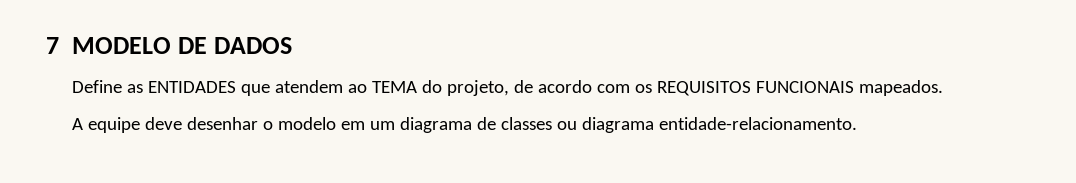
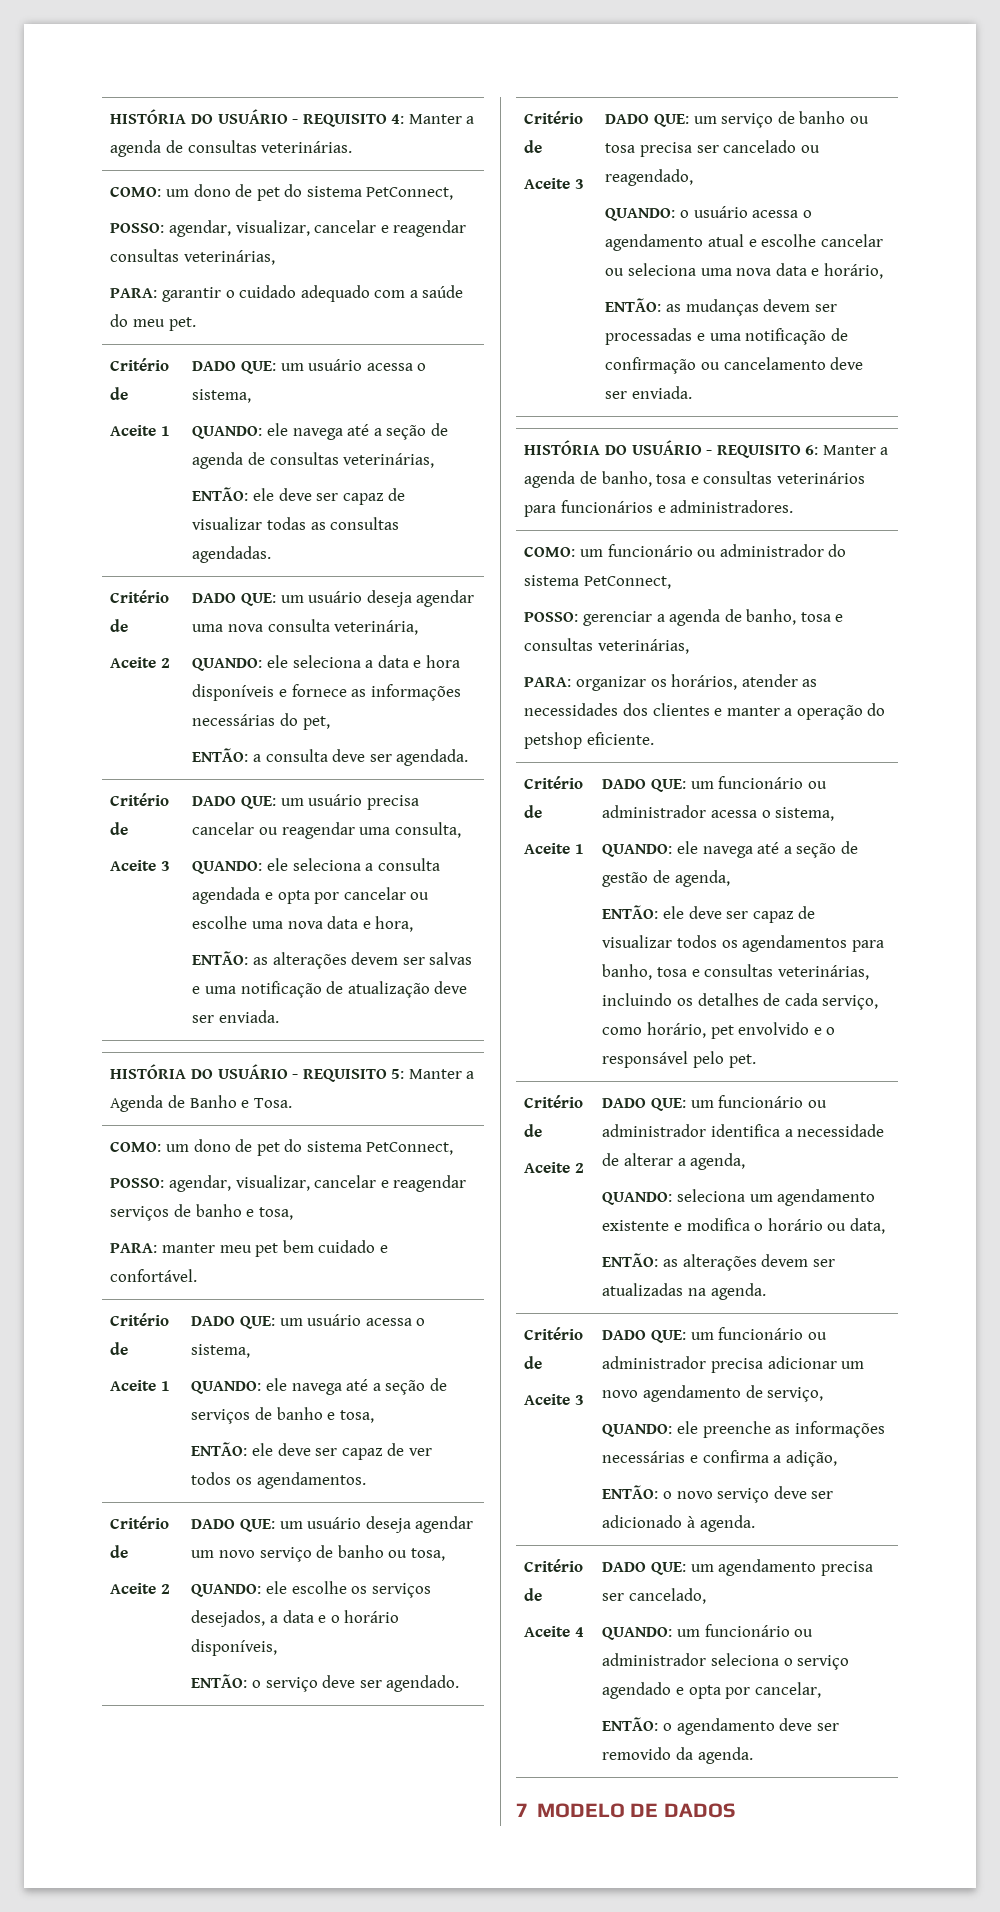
[46,37,293,54] [72,80,944,96] [72,117,858,133] 7 MODELO DE DADOS // Define as ENTIDADES que atendem ao TEMA do projeto, de acordo com os REQUISITOS FUNCIONAIS mapeados. // A equipe deve desenhar o modelo em um diagrama de classes ou diagrama entidade-relacionamento. -> [110,109,475,127] [110,140,353,157] [110,184,454,201] [110,220,467,237] [110,249,275,265] [110,285,464,302] [110,314,196,331] [110,358,170,371] [110,387,129,400] [110,425,170,436] [192,359,427,374] [192,389,252,403] [192,423,448,440] [192,452,435,469] [192,487,406,505] [192,517,400,530] [192,546,272,563] [110,590,170,603] [110,619,129,632] [110,657,170,668] [192,590,475,607] [192,619,419,635] [192,655,460,671] [192,684,461,701] [192,713,330,730] [192,748,469,766] [110,793,170,806] [110,822,129,835] [110,860,170,871] [192,794,419,810] [192,822,461,839] [192,858,440,874] [192,887,430,904] [192,916,414,932] [192,951,473,969] [192,981,468,998] [192,1010,279,1023] [110,1064,475,1082] [110,1095,292,1112] [110,1139,454,1156] [110,1175,467,1192] [110,1204,293,1221] [110,1240,388,1257] [110,1269,198,1282] [110,1313,170,1326] [110,1342,129,1355] [110,1380,170,1391] [191,1314,426,1329] [191,1344,251,1358] [191,1378,447,1395] [191,1407,374,1424] [191,1442,432,1460] [191,1472,366,1489] [110,1516,170,1529] [110,1545,129,1558] [110,1583,170,1594] [191,1516,474,1533] [191,1545,445,1562] [191,1581,431,1598] [191,1610,400,1627] [191,1639,278,1656] [191,1674,460,1692] [524,111,584,124] [524,140,543,153] [524,178,584,189] [605,111,869,128] [605,140,820,157] [605,169,694,186] [605,206,812,221] [605,234,883,251] [605,263,883,279] [605,298,837,316] [605,328,848,345] [605,357,864,374] [605,386,692,399] [524,440,889,458] [524,471,865,488] [524,500,794,517] [524,544,847,557] [524,575,671,589] [524,609,844,626] [524,638,689,654] [524,674,818,691] [524,703,886,720] [524,732,654,749] [524,776,584,789] [524,805,543,818] [524,843,584,854] [602,776,827,792] [602,805,835,821] [602,841,858,858] [602,870,730,887] [602,905,816,923] [602,935,884,952] [602,964,869,980] [602,993,879,1010] [602,1022,836,1039] [602,1051,756,1068] [524,1095,584,1108] [524,1124,543,1137] [524,1162,584,1173] [602,1095,827,1111] [602,1124,885,1137] [602,1153,746,1170] [602,1189,876,1206] [602,1218,885,1234] [602,1253,835,1271] [602,1283,766,1300] [524,1327,584,1340] [524,1356,543,1369] [524,1394,584,1405] [602,1327,827,1343] [602,1356,865,1373] [602,1385,824,1402] [602,1421,885,1438] [602,1450,837,1467] [602,1485,834,1503] [602,1515,755,1532] [524,1559,584,1572] [524,1588,543,1601] [524,1626,584,1637] [602,1559,873,1576] [602,1588,706,1604] [602,1624,814,1640] [602,1653,850,1670] [602,1682,821,1699] [602,1717,839,1735] [602,1747,753,1764] [516,1803,735,1818] HISTÓRIA DO USUÁRIO - REQUISITO 4: Manter a agenda de consultas veterinárias. // COMO: um dono de pet do sistema PetConnect, // POSSO: agendar, visualizar, cancelar e reagendar consultas veterinárias, // PARA: garantir o cuidado adequado com a saúde do meu pet. // Critério de // Aceite 1 | DADO QUE: um usuário acessa o sistema, // QUANDO: ele navega até a seção de agenda de consultas veterinárias, // ENTÃO: ele deve ser capaz de visualizar todas as consultas agendadas. // Critério de // Aceite 2 | DADO QUE: um usuário deseja agendar uma nova consulta veterinária, // QUANDO: ele seleciona a data e hora disponíveis e fornece as informações necessárias do pet, // ENTÃO: a consulta deve ser agendada. // Critério de // Aceite 3 | DADO QUE: um usuário precisa cancelar ou reagendar uma consulta, // QUANDO: ele seleciona a consulta agendada e opta por cancelar ou escolhe uma nova data e hora, // ENTÃO: as alterações devem ser salvas e uma notificação de atualização deve ser enviada. // HISTÓRIA DO USUÁRIO - REQUISITO 5: Manter a Agenda de Banho e Tosa. // COMO: um dono de pet do sistema PetConnect, // POSSO: agendar, visualizar, cancelar e reagendar serviços de banho e tosa, // PARA: manter meu pet bem cuidado e confortável. // Critério de // Aceite 1 | DADO QUE: um usuário acessa o sistema, // QUANDO: ele navega até a seção de serviços de banho e tosa, // ENTÃO: ele deve ser capaz de ver todos os agendamentos. // Critério de // Aceite 2 | DADO QUE: um usuário deseja agendar um novo serviço de banho ou tosa, // QUANDO: ele escolhe os serviços desejados, a data e o horário disponíveis, // ENTÃO: o serviço deve ser agendado. // Critério de // Aceite 3 | DADO QUE: um serviço de banho ou tosa precisa ser cancelado ou reagendado, // QUANDO: o usuário acessa o agendamento atual e escolhe cancelar ou seleciona uma nova data e horário, // ENTÃO: as mudanças devem ser processadas e uma notificação de confirmação ou cancelamento deve ser enviada. // HISTÓRIA DO USUÁRIO - REQUISITO 6: Manter a agenda de banho, tosa e consultas veterinários para funcionários e administradores. // COMO: um funcionário ou administrador do sistema PetConnect, // POSSO: gerenciar a agenda de banho, tosa e consultas veterinárias, // PARA: organizar os horários, atender as necessidades dos clientes e manter a operação do petshop eficiente. // Critério de // Aceite 1 | DADO QUE: um funcionário ou administrador acessa o sistema, // QUANDO: ele navega até a seção de gestão de agenda, // ENTÃO: ele deve ser capaz de visualizar todos os agendamentos para banho, tosa e consultas veterinárias, incluindo os detalhes de cada serviço, como horário, pet envolvido e o responsável pelo pet. // Critério de // Aceite 2 | DADO QUE: um funcionário ou administrador identifica a necessidade de alterar a agenda, // QUANDO: seleciona um agendamento existente e modifica o horário ou data, // ENTÃO: as alterações devem ser atualizadas na agenda. // Critério de // Aceite 3 | DADO QUE: um funcionário ou administrador precisa adicionar um novo agendamento de serviço, // QUANDO: ele preenche as informações necessárias e confirma a adição, // ENTÃO: o novo serviço deve ser adicionado à agenda. // Critério de // Aceite 4 | DADO QUE: um agendamento precisa ser cancelado, // QUANDO: um funcionário ou administrador seleciona o serviço agendado e opta por cancelar, // ENTÃO: o agendamento deve ser removido da agenda. // 7 MODELO DE DADOS

